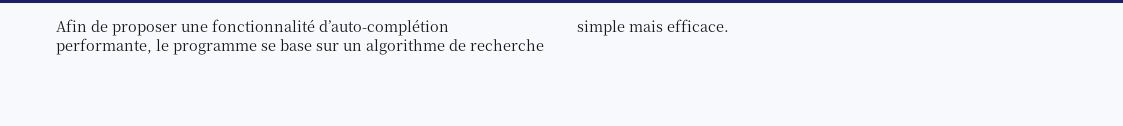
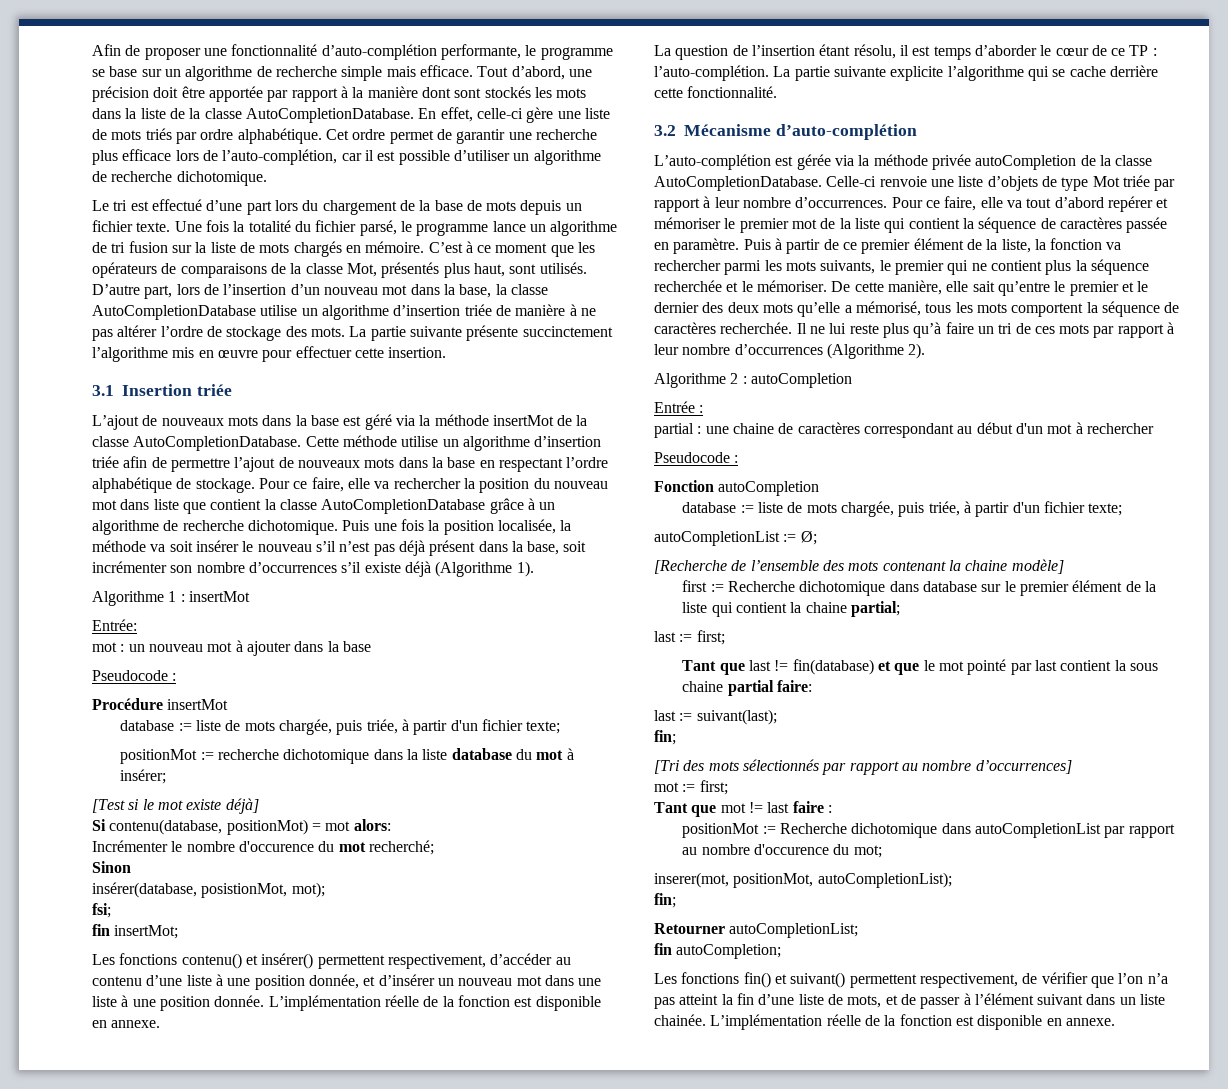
(729, 25) none -> [477,66,592,80] [92,86,587,102] [92,107,610,123] [92,128,597,144] [92,149,601,165] [92,171,267,186] [92,199,582,215] [92,220,618,236] [92,241,596,257] [92,262,587,278] [92,284,548,299] [92,304,596,320] [92,325,613,341] [92,346,447,362] [92,384,232,396] [92,414,588,430] [92,435,602,451] [92,456,609,472] [92,477,608,493] [92,498,556,514] [92,519,572,535] [92,540,587,556] [92,561,534,577] [92,591,250,606] [92,619,137,631] [92,640,371,656] [92,670,177,681] [92,698,229,710] [120,719,561,735] [120,748,574,764] [120,769,167,784] [92,798,259,814] [92,819,391,835] [92,840,434,855] [92,861,131,873] [92,882,325,898] [92,903,111,918] [92,924,179,939] [92,953,571,969] [92,974,602,990] [92,995,601,1011] [92,1020,161,1028] [654,44,1157,60] [654,65,1158,81] [654,86,778,98] [654,124,917,140] [654,154,1153,170] [654,175,1176,191] [654,196,1169,212] [654,217,1168,233] [654,238,1122,254] [654,259,1149,275] [654,280,1149,296] [654,301,1180,317] [654,322,1175,338] [654,343,926,359] [654,373,852,388] [654,401,704,413] [654,422,1154,438] [654,452,739,463] [654,480,820,496] [682,501,1123,517] [654,531,817,546] [654,559,1064,574] [682,580,1156,596] [682,601,901,617] [654,630,725,645] [682,659,1158,675] [682,680,813,696] [654,709,777,725] [654,730,676,745] [654,759,1072,775] [654,780,728,795] [654,801,832,817] [682,823,1175,838] [682,844,882,858] [654,872,952,888] [654,893,676,908] [654,923,859,938] [654,943,782,959] [654,972,1168,988] [654,993,1166,1009] [654,1014,1115,1030] Tout d’abord, une précision doit être apportée par rapport à la manière dont sont stockés les mots dans la liste de la classe AutoCompletionDatabase. En effet, celle-ci gère une liste de mots triés par ordre alphabétique. Cet ordre permet de garantir une recherche plus efficace lors de l’auto-complétion, car il est possible d’utiliser un algorithme de recherche dichotomique. // Le tri est effectué d’une part lors du chargement de la base de mots depuis un fichier texte. Une fois la totalité du fichier parsé, le programme lance un algorithme de tri fusion sur la liste de mots chargés en mémoire. C’est à ce moment que les opérateurs de comparaisons de la classe Mot, présentés plus haut, sont utilisés. D’autre part, lors de l’insertion d’un nouveau mot dans la base, la classe AutoCompletionDatabase utilise un algorithme d’insertion triée de manière à ne pas altérer l’ordre de stockage des mots. La partie suivante présente succinctement l’algorithme mis en œuvre pour effectuer cette insertion. // 3.1 Insertion triée // L’ajout de nouveaux mots dans la base est géré via la méthode insertMot de la classe AutoCompletionDatabase. Cette méthode utilise un algorithme d’insertion triée afin de permettre l’ajout de nouveaux mots dans la base en respectant l’ordre alphabétique de stockage. Pour ce faire, elle va rechercher la position du nouveau mot dans liste que contient la classe AutoCompletionDatabase grâce à un algorithme de recherche dichotomique. Puis une fois la position localisée, la méthode va soit insérer le nouveau s’il n’est pas déjà présent dans la base, soit incrémenter son nombre d’occurrences s’il existe déjà (Algorithme 1). // Algorithme 1 : insertMot // Entrée: // mot : un nouveau mot à ajouter dans la base // Pseudocode : // Procédure insertMot // database := liste de mots chargée, puis triée, à partir d'un fichier texte; // positionMot := recherche dichotomique dans la liste database du mot à insérer; // [Test si le mot existe déjà] // Si contenu(database, positionMot) = mot alors: // Incrémenter le nombre d'occurence du mot recherché; // Sinon // insérer(database, posistionMot, mot); // fsi; // fin insertMot; // Les fonctions contenu() et insérer() permettent respectivement, d’accéder au contenu d’une liste à une position donnée, et d’insérer un nouveau mot dans une liste à une position donnée. L’implémentation réelle de la fonction est disponible en annexe. // La question de l’insertion étant résolu, il est temps d’aborder le cœur de ce TP : l’auto-complétion. La partie suivante explicite l’algorithme qui se cache derrière cette fonctionnalité. // 3.2 Mécanisme d’auto-complétion // L’auto-complétion est gérée via la méthode privée autoCompletion de la classe AutoCompletionDatabase. Celle-ci renvoie une liste d’objets de type Mot triée par rapport à leur nombre d’occurrences. Pour ce faire, elle va tout d’abord repérer et mémoriser le premier mot de la liste qui contient la séquence de caractères passée en paramètre. Puis à partir de ce premier élément de la liste, la fonction va rechercher parmi les mots suivants, le premier qui ne contient plus la séquence recherchée et le mémoriser. De cette manière, elle sait qu’entre le premier et le dernier des deux mots qu’elle a mémorisé, tous les mots comportent la séquence de caractères recherchée. Il ne lui reste plus qu’à faire un tri de ces mots par rapport à leur nombre d’occurrences (Algorithme 2). // Algorithme 2 : autoCompletion // Entrée : // partial : une chaine de caractères correspondant au début d'un mot à rechercher // Pseudocode : // Fonction autoCompletion // database := liste de mots chargée, puis triée, à partir d'un fichier texte; // autoCompletionList := Ø; // [Recherche de l’ensemble des mots contenant la chaine modèle] // first := Recherche dichotomique dans database sur le premier élément de la liste qui contient la chaine partial; // last := first; // Tant que last != fin(database) et que le mot pointé par last contient la sous chaine partial faire: // last := suivant(last); // fin; // [Tri des mots sélectionnés par rapport au nombre d’occurrences] // mot := first; // Tant que mot != last faire : // positionMot := Recherche dichotomique dans autoCompletionList par rapport au nombre d'occurence du mot; // inserer(mot, positionMot, autoCompletionList); // fin; // Retourner autoCompletionList; // fin autoCompletion; // Les fonctions fin() et suivant() permettent respectivement, de vérifier que l’on n’a pas atteint la fin d’une liste de mots, et de passer à l’élément suivant dans un liste chainée. L’implémentation réelle de la fonction est disponible en annexe.

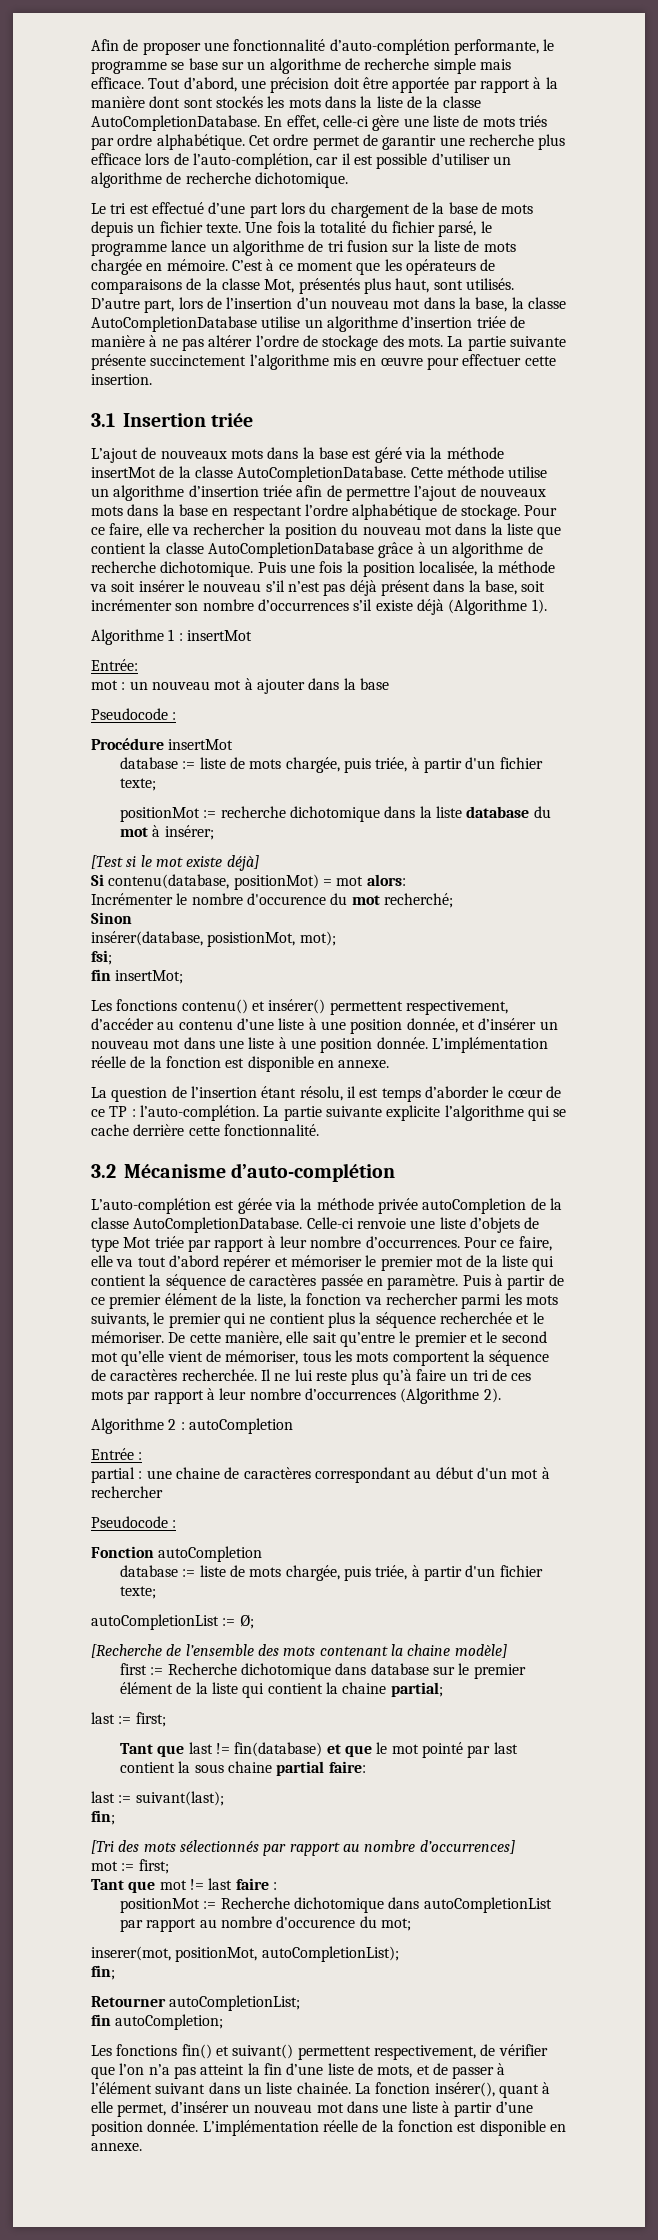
[293,241,342,257] chargés -> [91,259,142,275] chargée
(150, 504) none -> [490,523,503,535] la
[654,301,921,317] dernier des deux mots qu’elle a mémorisé, -> [501,1331,547,1343] [91,1350,299,1366] second mot qu’elle vient de mémoriser,
(706, 1020) none -> [354,2082,551,2098] [91,2101,533,2117] [91,2120,199,2136] La fonction insérer(), quant à elle permet, d’insérer un nouveau mot dans une liste à partir d’une position donnée.

